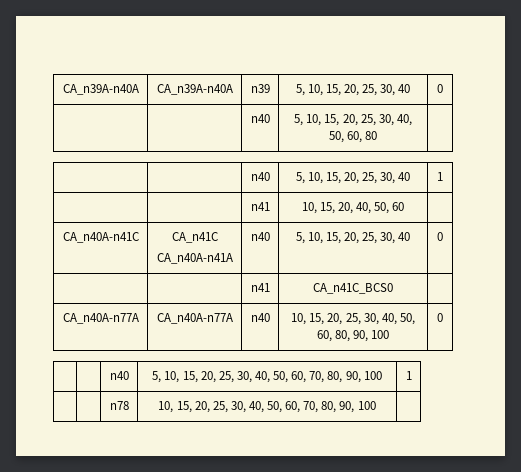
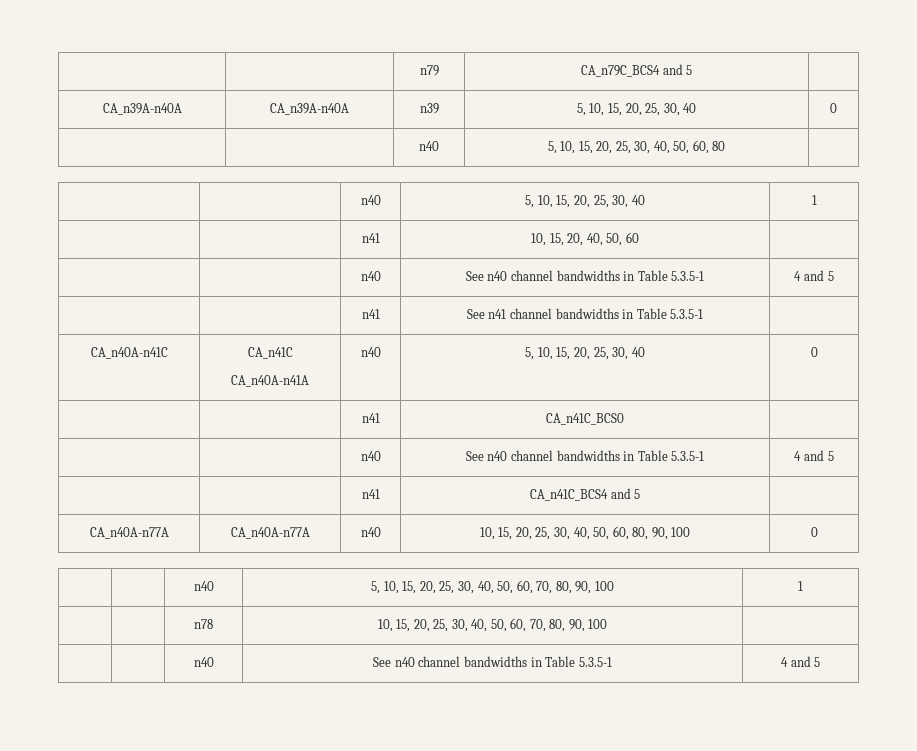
(62, 89) none -> [419,65,439,76] [580,64,693,77] | | n79 | CA_n79C_BCS4 and 5 | //
(405, 206) none -> [360,271,381,281] [465,270,705,281] [794,270,834,281] [361,309,380,319] [466,308,704,319] // | | n40 | See n40 channel bandwidths in Table 5.3.5-1 | 4 and 5 // | | n41 | See n41 channel bandwidths in Table 5.3.5-1 |
(393, 288) none -> [360,451,381,461] [465,450,705,461] [794,450,834,461] [361,489,380,499] [529,488,641,501] // | | n40 | See n40 channel bandwidths in Table 5.3.5-1 | 4 and 5 // | | n41 | CA_n41C_BCS4 and 5 |
(376, 405) none -> [193,657,214,667] [373,656,612,667] [780,656,821,667] // | | n40 | See n40 channel bandwidths in Table 5.3.5-1 | 4 and 5

